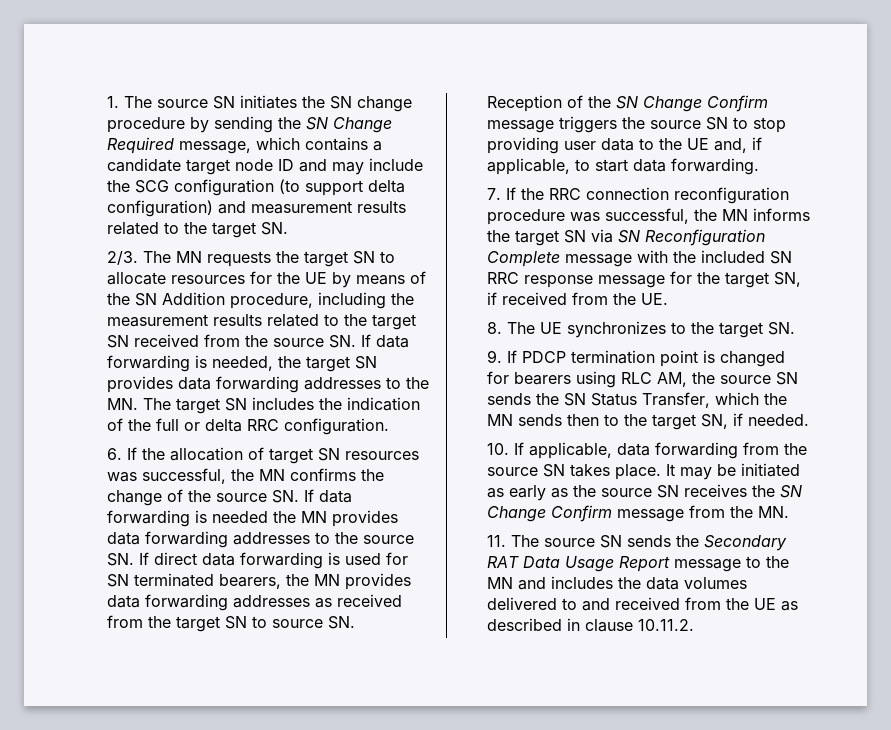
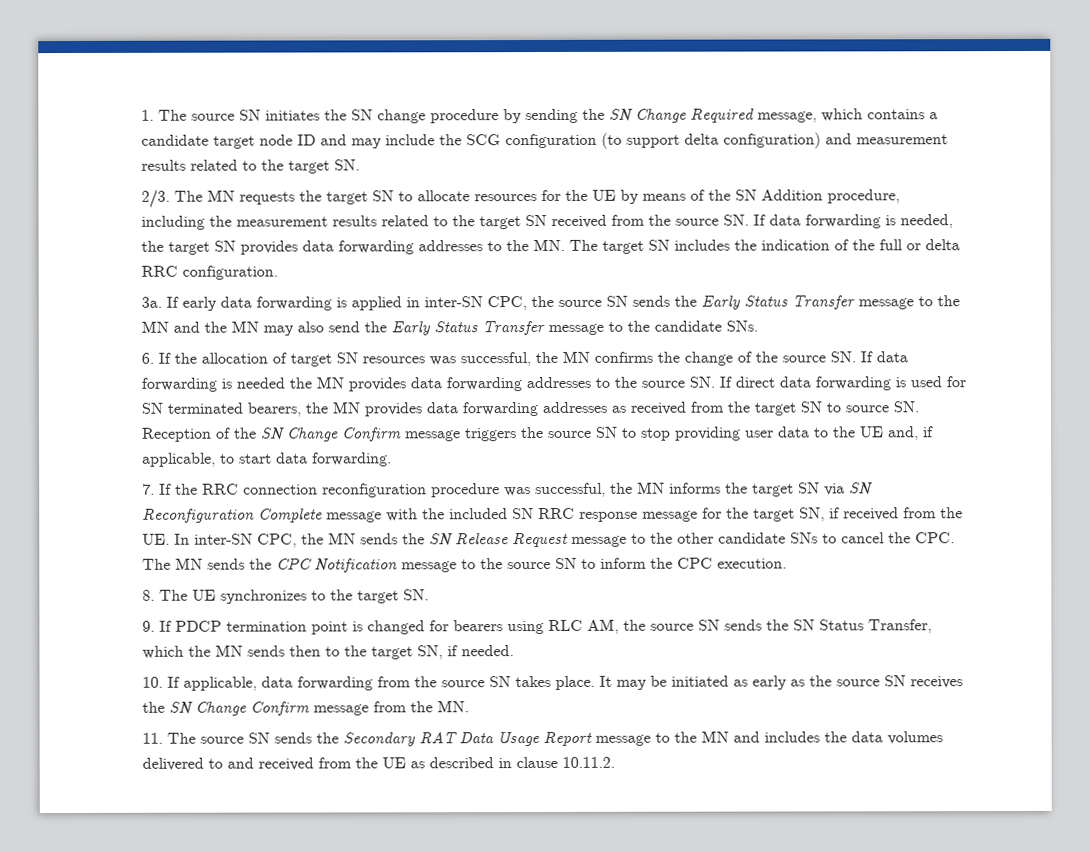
(389, 426) none -> [140,295,960,311] [140,320,758,336] // 3a. If early data forwarding is applied in inter-SN CPC, the source SN sends the Early Status Transfer message to the MN and the MN may also send the Early Status Transfer message to the candidate SNs.
(668, 299) none -> [173,532,955,548] [141,557,787,573] In inter-SN CPC, the MN sends the SN Release Request message to the other candidate SNs to cancel the CPC. The MN sends the CPC Notification message to the source SN to inform the CPC execution.

